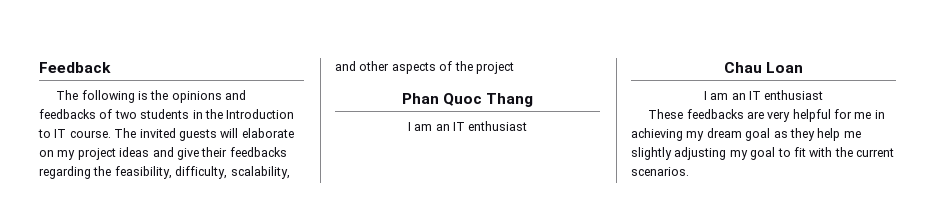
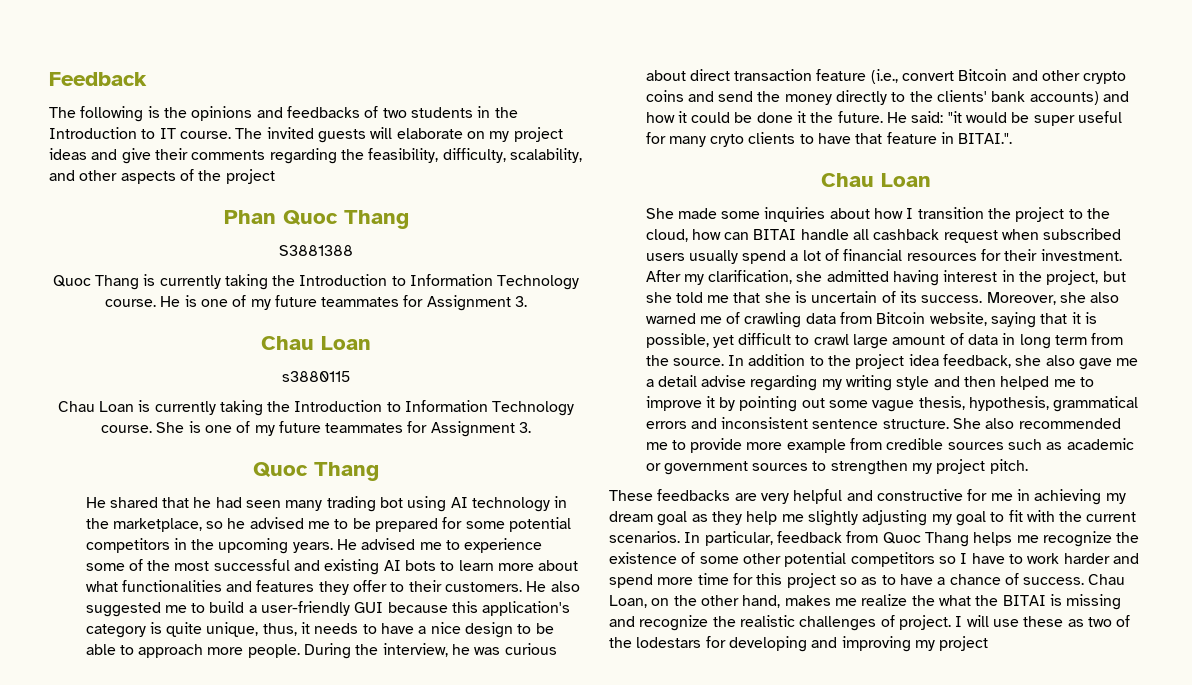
[229,147,287,157] feedbacks -> [191,150,266,160] comments
[407,121,528,131] [723,62,804,73] [703,90,824,100] I am an IT enthusiast // Chau Loan // I am an IT enthusiast -> [279,245,353,256] [52,274,580,290] [104,295,528,311] [261,336,371,350] [282,371,350,382] [57,400,575,416] [100,421,532,437] [253,462,379,481] [85,496,568,512] [85,517,572,532] [85,538,543,554] [85,559,579,575] [85,580,580,595] [85,601,571,617] [85,622,554,638] [85,643,557,659] [645,69,1127,84] [645,90,1130,105] [645,111,1122,126] [645,132,1013,147] [821,173,931,187] [645,207,1111,222] [645,228,1122,243] [645,249,1122,264] [645,270,1126,286] [645,291,1120,305] [645,312,1098,328] [645,333,1124,349] [645,354,1139,370] [645,375,1095,391] [645,396,1139,412] [645,417,1121,429] [645,438,1134,453] [645,459,1028,475] S3881388 // Quoc Thang is currently taking the Introduction to Information Technology course. He is one of my future teammates for Assignment 3. // Chau Loan // s3880115 // Chau Loan is currently taking the Introduction to Information Technology course. She is one of my future teammates for Assignment 3. // Quoc Thang // He shared that he had seen many trading bot using AI technology in the marketplace, so he advised me to be prepared for some potential competitors in the upcoming years. He advised me to experience some of the most successful and existing AI bots to learn more about what functionalities and features they offer to their customers. He also suggested me to build a user-friendly GUI because this application's category is quite unique, thus, it needs to have a nice design to be able to approach more people. During the interview, he was curious about direct transaction feature (i.e., convert Bitcoin and other crypto coins and send the money directly to the clients' bank accounts) and how it could be done it the future. He said: "it would be super useful for many cryto clients to have that feature in BITAI.". // Chau Loan // She made some inquiries about how I transition the project to the cloud, how can BITAI handle all cashback request when subscribed users usually spend a lot of financial resources for their investment. After my clarification, she admitted having interest in the project, but she told me that she is uncertain of its success. Moreover, she also warned me of crawling data from Bitcoin website, saying that it is possible, yet difficult to crawl large amount of data in long term from the source. In addition to the project idea feedback, she also gave me a detail advise regarding my writing style and then helped me to improve it by pointing out some vague thesis, hypothesis, grammatical errors and inconsistent sentence structure. She also recommended me to provide more example from credible sources such as academic or government sources to strengthen my project pitch.
(831, 115) none -> [846,489,963,501] and constructive
(689, 171) none -> [684,531,1140,547] [609,552,1139,567] [609,573,1126,588] [609,594,1122,610] [609,615,1131,631] [609,636,989,652] In particular, feedback from Quoc Thang helps me recognize the existence of some other potential competitors so I have to work harder and spend more time for this project so as to have a chance of success. Chau Loan, on the other hand, makes me realize the what the BITAI is missing and recognize the realistic challenges of project. I will use these as two of the lodestars for developing and improving my project

